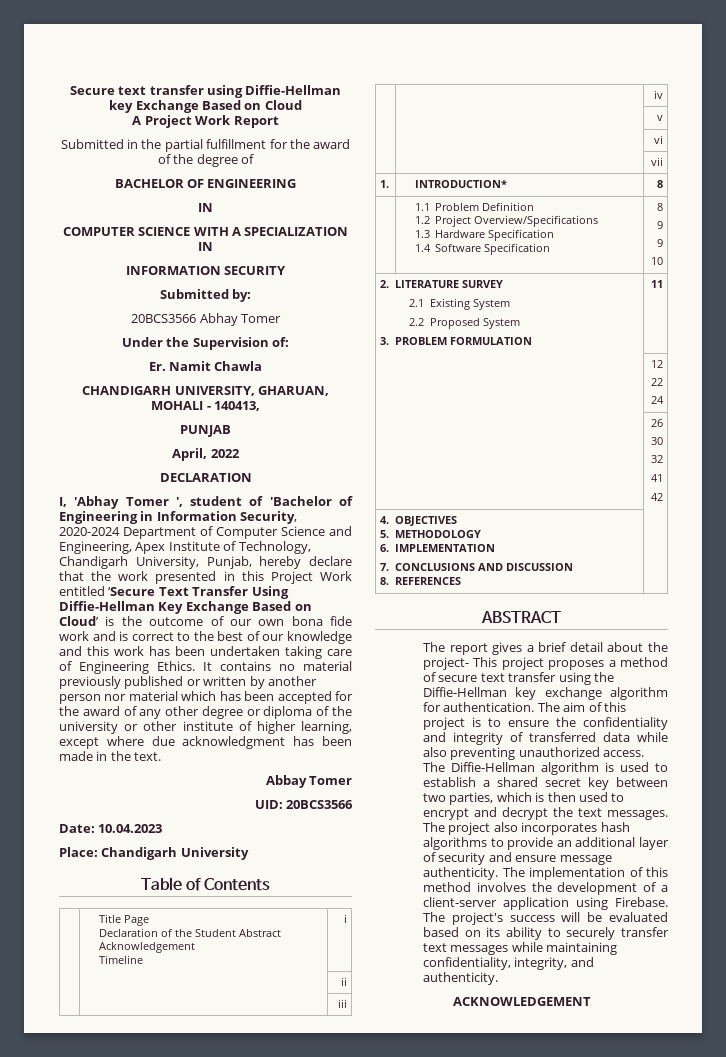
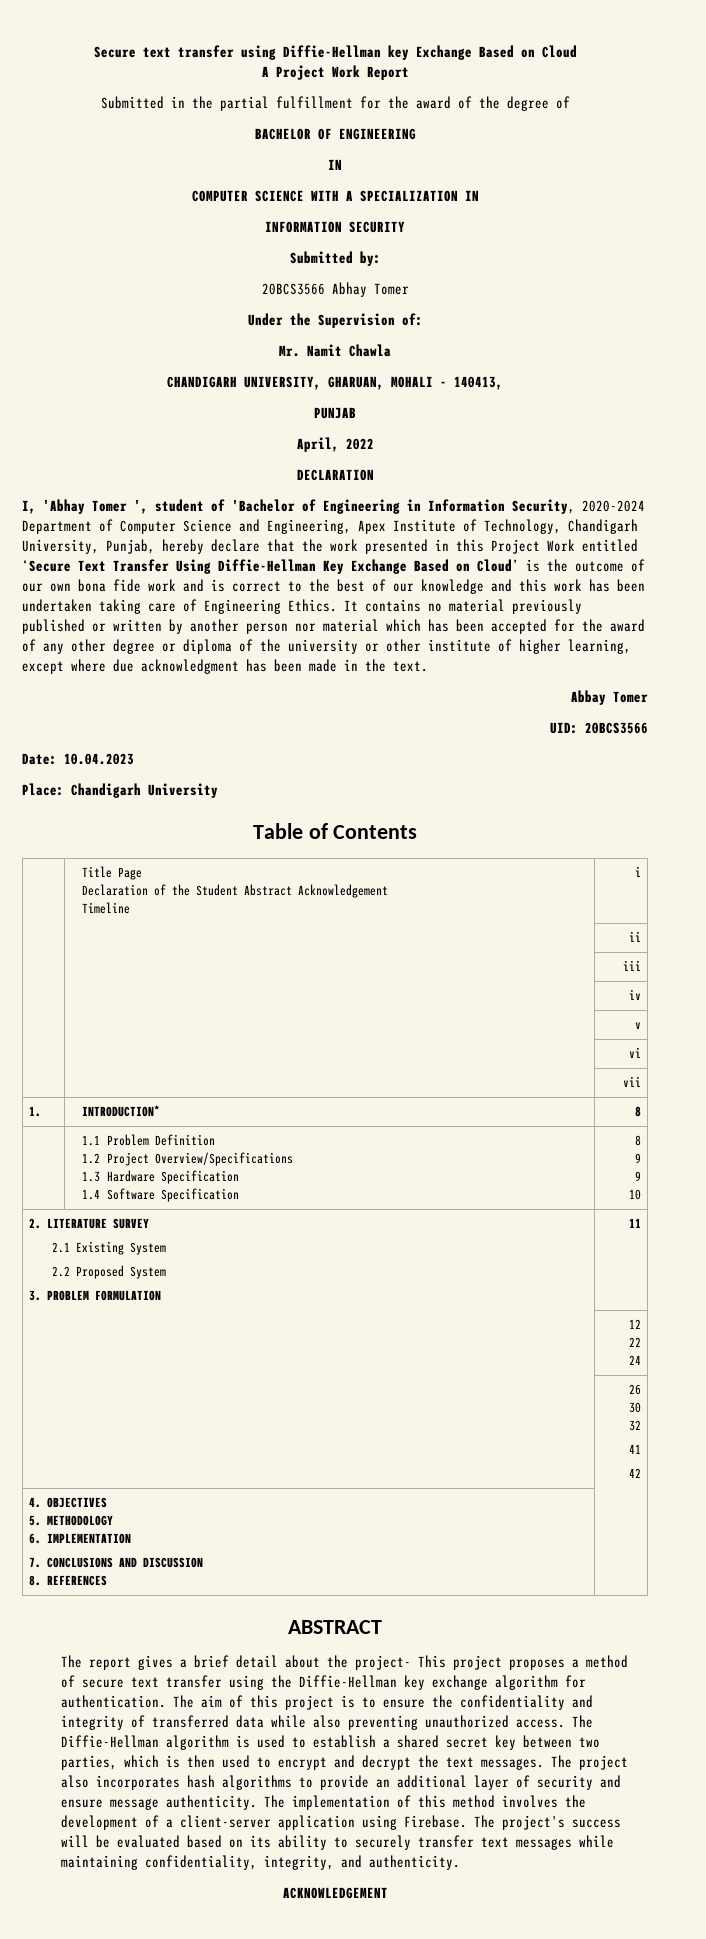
[148,362,166,371] Er. -> [279,345,300,357] Mr.

